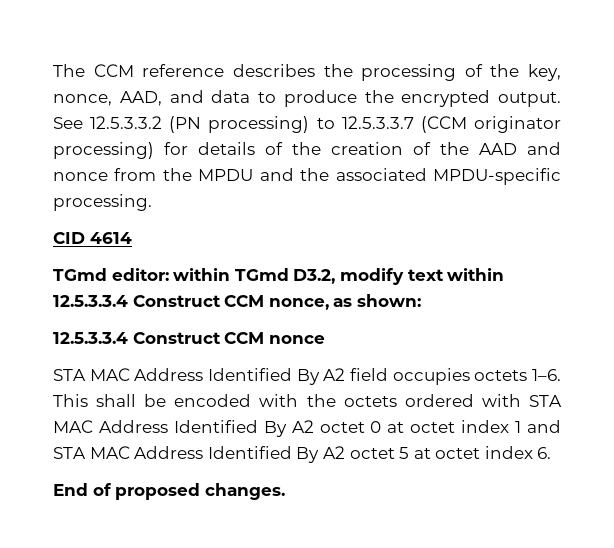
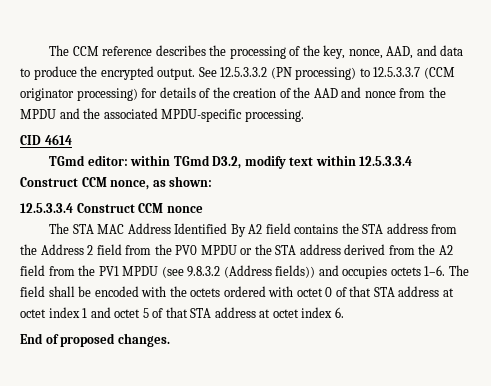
(325, 339) none -> [49,223,70,234] The
(388, 374) none -> [294,223,458,234] [20,244,453,255] [20,265,339,278] contains the STA address from the Address 2 field from the PV0 MPDU or the STA address derived from the A2 field from the PV1 MPDU (see 9.8.3.2 (Address fields)) and
[53,394,88,407] This -> [448,265,469,276] [20,286,45,297] The field
[528,395,562,407] [53,420,382,437] STA MAC Address Identified By A2 octet 0 -> [296,286,440,297] octet 0 of that STA address
[53,446,410,463] STA MAC Address Identified By A2 octet 5 -> [114,307,256,318] octet 5 of that STA address

